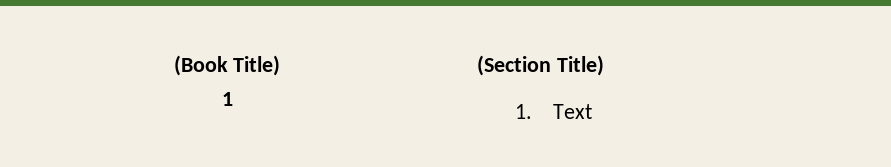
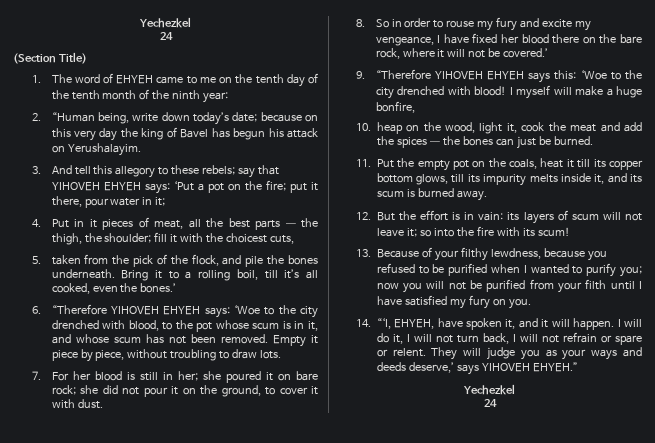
[173,55,281,76] [221,92,233,106] (Book Title) // 1 -> [139,17,191,28] [159,32,173,40] Yechezkel // 24
[553,104,593,119] Text -> [51,73,318,87] [51,89,229,103] [32,112,319,125] [51,127,318,141] [51,143,141,156] [32,165,280,178] [51,180,318,194] [51,196,166,208] [32,217,318,230] [51,232,295,245] [32,254,318,267] [51,269,319,281] [51,283,177,294] [32,304,318,318] [51,320,318,332] [51,334,319,347] [51,349,282,362] [32,371,319,383] [51,385,318,397] [51,399,103,409] [356,17,592,31] [375,33,642,46] [375,48,549,59] [356,69,642,83] [375,85,642,99] [375,101,415,113] [356,122,642,134] [376,136,593,149] [356,158,643,171] [376,173,642,186] [376,188,487,201] [356,210,642,224] [376,226,570,237] [356,247,607,261] [376,263,642,277] [376,279,642,293] [376,295,531,309] [356,318,642,330] [376,332,643,345] [376,347,642,360] [376,362,578,375] [463,384,515,395] [483,399,497,407] The word of EHYEH came to me on the tenth day of the tenth month of the ninth year: // 2. “Human being, write down today’s date; because on this very day the king of Bavel has begun his attack on Yerushalayim. // 3. And tell this allegory to these rebels; say that YIHOVEH EHYEH says: ‘Put a pot on the fire; put it there, pour water in it; // 4. Put in it pieces of meat, all the best parts — the thigh, the shoulder; fill it with the choicest cuts, // 5. taken from the pick of the flock, and pile the bones underneath. Bring it to a rolling boil, till it’s all cooked, even the bones.’ // 6. “Therefore YIHOVEH EHYEH says: ‘Woe to the city drenched with blood, to the pot whose scum is in it, and whose scum has not been removed. Empty it piece by piece, without troubling to draw lots. // 7. For her blood is still in her; she poured it on bare rock; she did not pour it on the ground, to cover it with dust. // 8. So in order to rouse my fury and excite my vengeance, I have fixed her blood there on the bare rock, where it will not be covered.’ // 9. “Therefore YIHOVEH EHYEH says this: ‘Woe to the city drenched with blood! I myself will make a huge bonfire, // 10. heap on the wood, light it, cook the meat and add the spices — the bones can just be burned. // 11. Put the empty pot on the coals, heat it till its copper bottom glows, till its impurity melts inside it, and its scum is burned away. // 12. But the effort is in vain: its layers of scum will not leave it; so into the fire with its scum! // 13. Because of your filthy lewdness, because you refused to be purified when I wanted to purify you; now you will not be purified from your filth until I have satisfied my fury on you. // 14. “‘I, EHYEH, have spoken it, and it will happen. I will do it, I will not turn back, I will not refrain or spare or relent. They will judge you as your ways and deeds deserve,’ says YIHOVEH EHYEH.” // Yechezkel // 24

